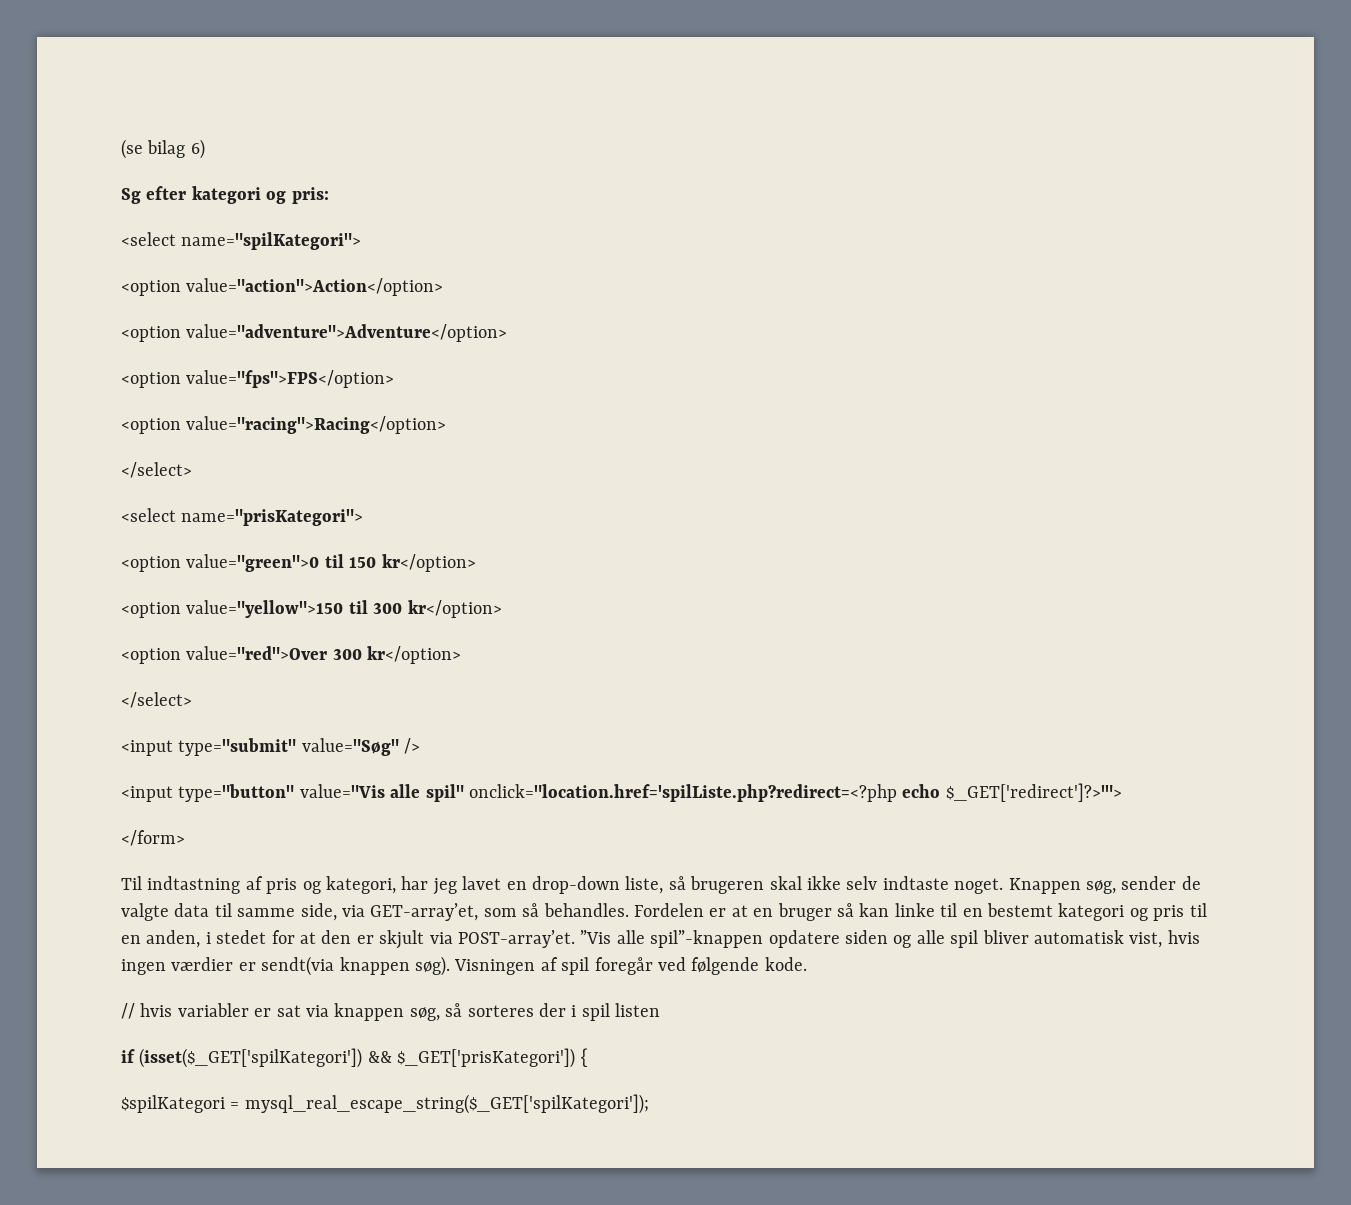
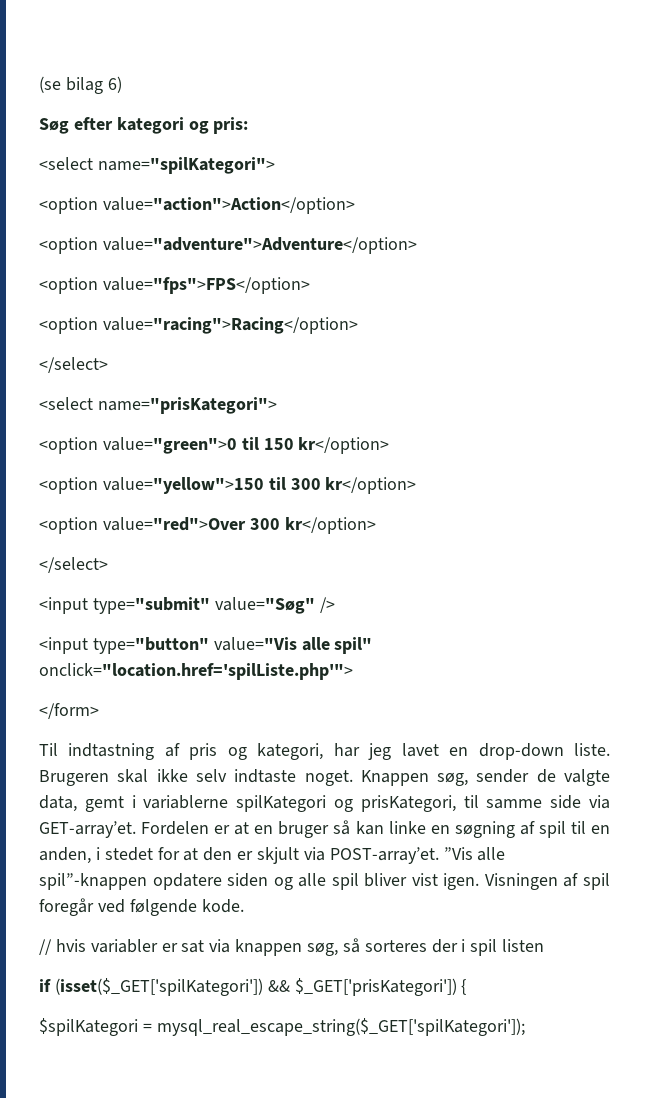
[121,188,141,204] Sg -> [39,118,69,134] Søg
[468,783,1122,802] onclick="location.href='spilListe.php?redirect=<?php echo $_GET['redirect']?>'"> -> [39,663,353,680] onclick="location.href='spilListe.php'">
[625,876,765,894] liste, så brugeren -> [574,743,610,756] [39,770,109,786] liste. Brugeren
[174,903,629,921] data til samme side, via GET-array’et, som så behandles. -> [39,795,610,812] [39,821,136,838] data, gemt i variablerne spilKategori og prisKategori, til samme side via GET-array’et.
[940,903,1185,921] til en bestemt kategori og pris -> [430,821,566,838] en søgning af spil
[1033,930,1200,948] [121,956,450,976] automatisk vist, hvis ingen værdier er sendt(via knappen søg). -> [411,873,480,890] vist igen.

